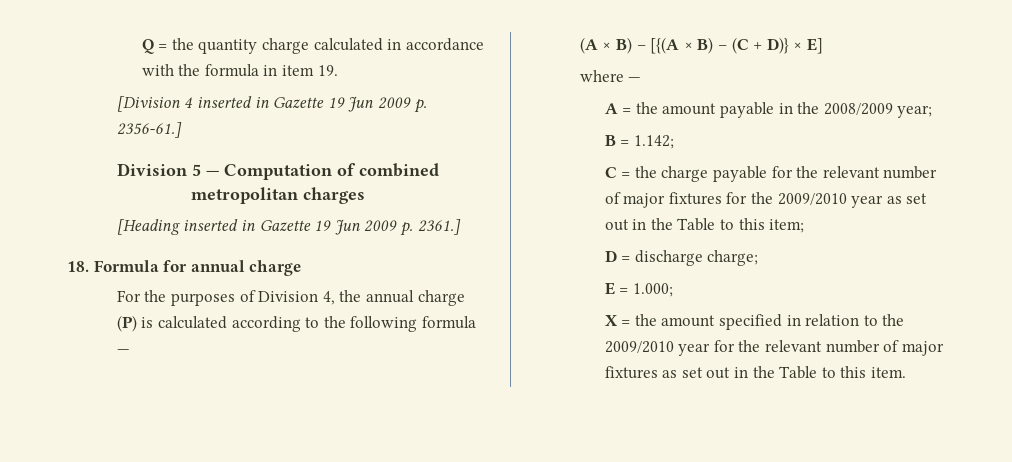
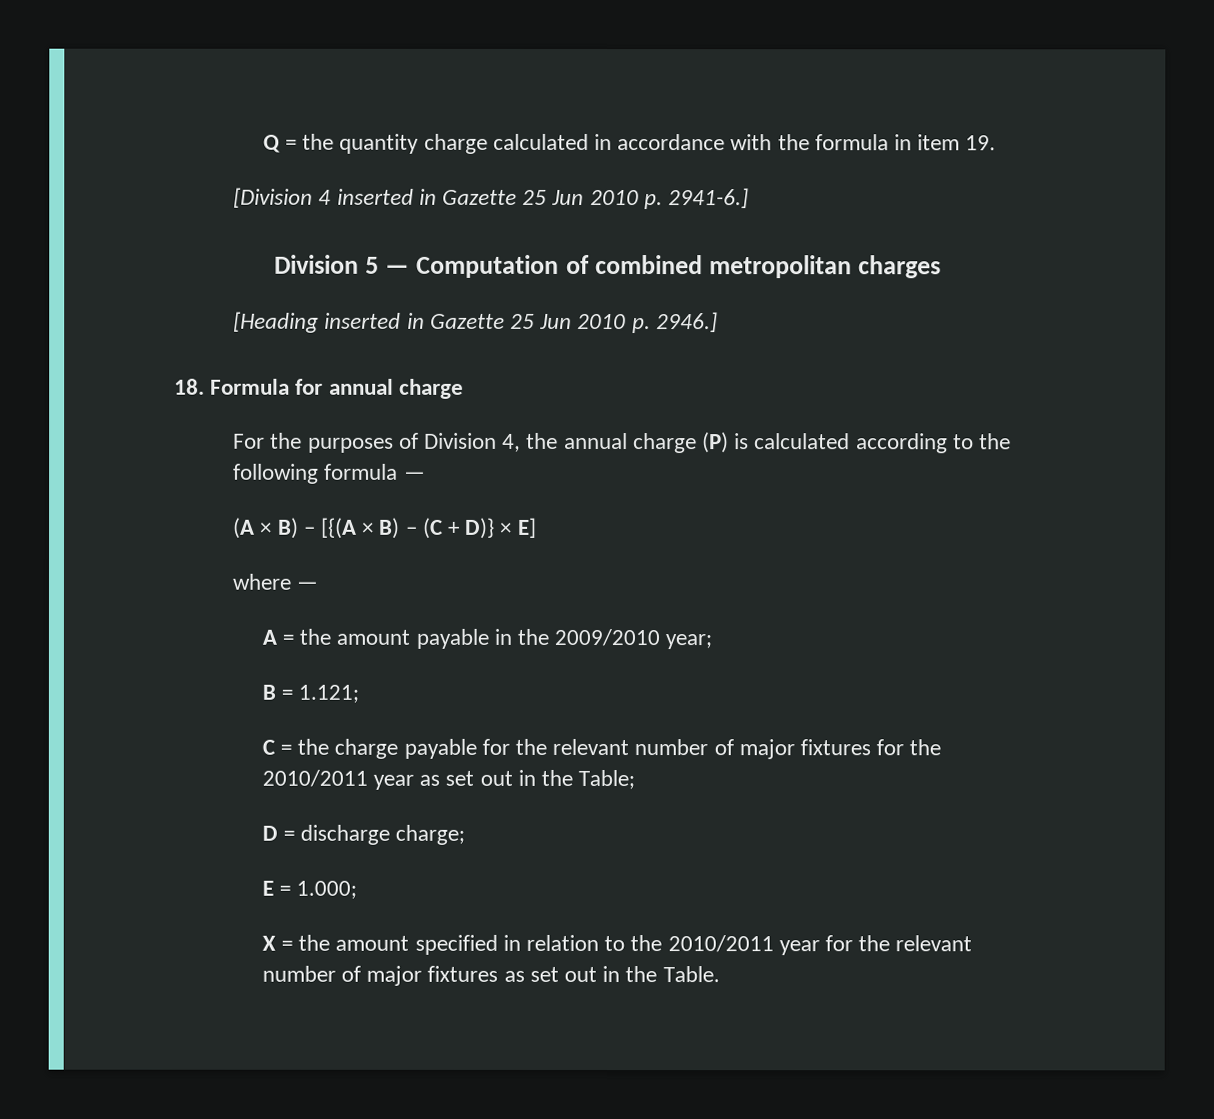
[327,96,427,113] [116,122,182,138] 19 Jun 2009 p. 2356-61.] -> [522,188,750,210] 25 Jun 2010 p. 2941-6.]
[314,219,461,236] 19 Jun 2009 p. 2361.] -> [509,312,718,334] 25 Jun 2010 p. 2946.]
[823,103,893,115] 2008/2009 -> [554,628,661,647] 2009/2010
[633,135,674,149] 1.142; -> [298,684,360,703] 1.121;
[777,193,847,205] 2009/2010 -> [261,769,368,787] 2010/2011
[677,218,805,233] Table to this item; -> [578,769,636,790] Table;
[604,341,674,353] 2009/2010 -> [667,935,774,953] 2010/2011
[779,366,907,379] Table to this item. -> [662,966,720,983] Table.

